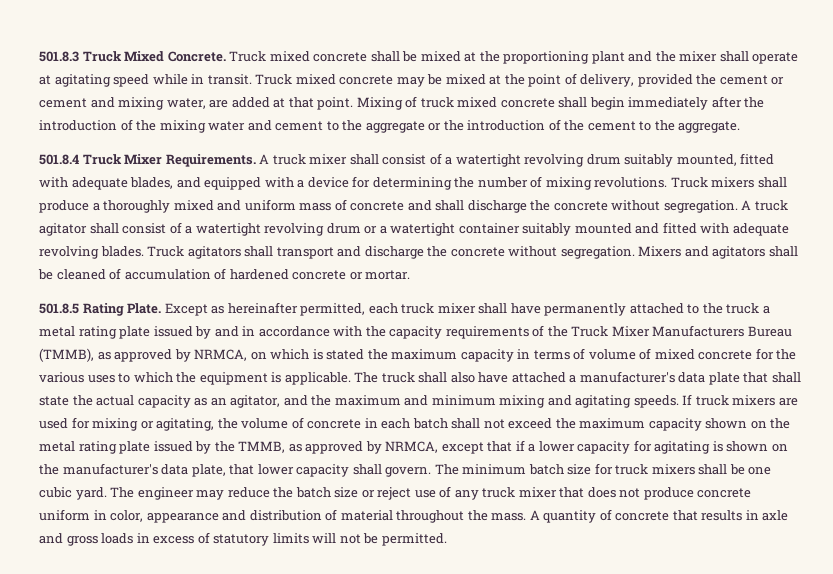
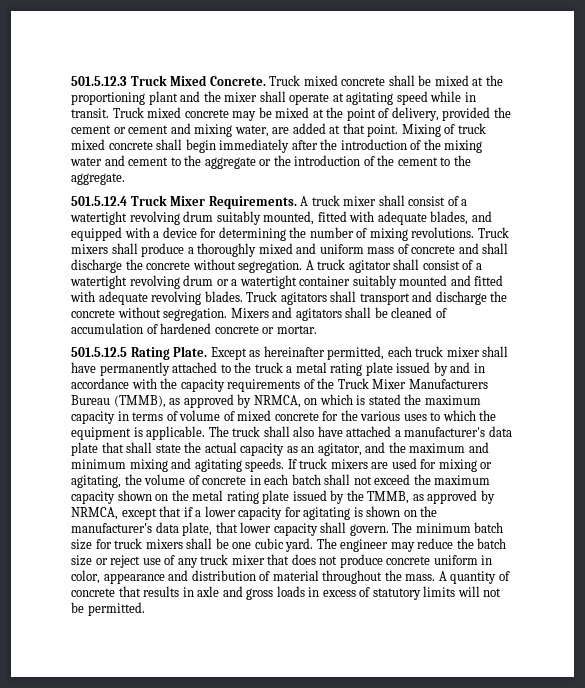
[39,51,79,62] 501.8.3 -> [71,76,127,86] 501.5.12.3
[39,154,79,165] 501.8.4 -> [71,196,127,206] 501.5.12.4
[39,303,79,314] 501.8.5 -> [71,347,127,357] 501.5.12.5

